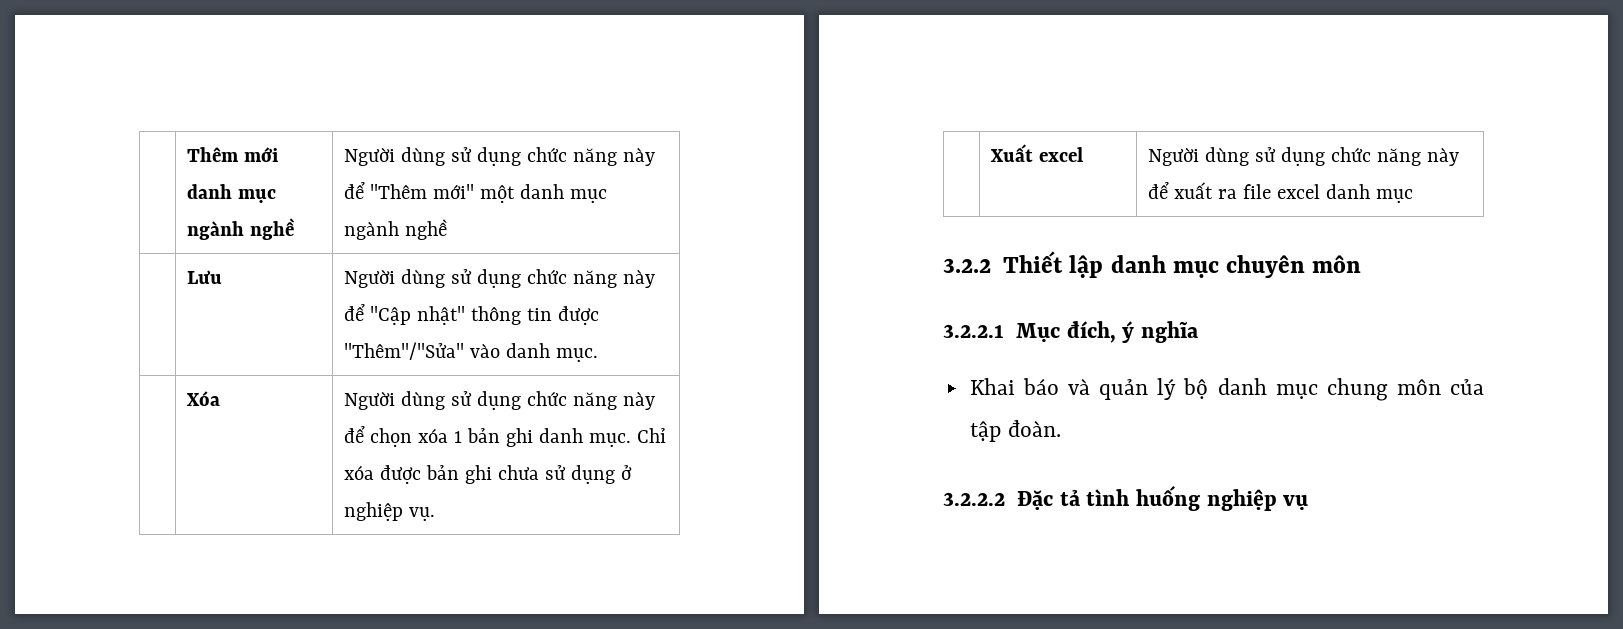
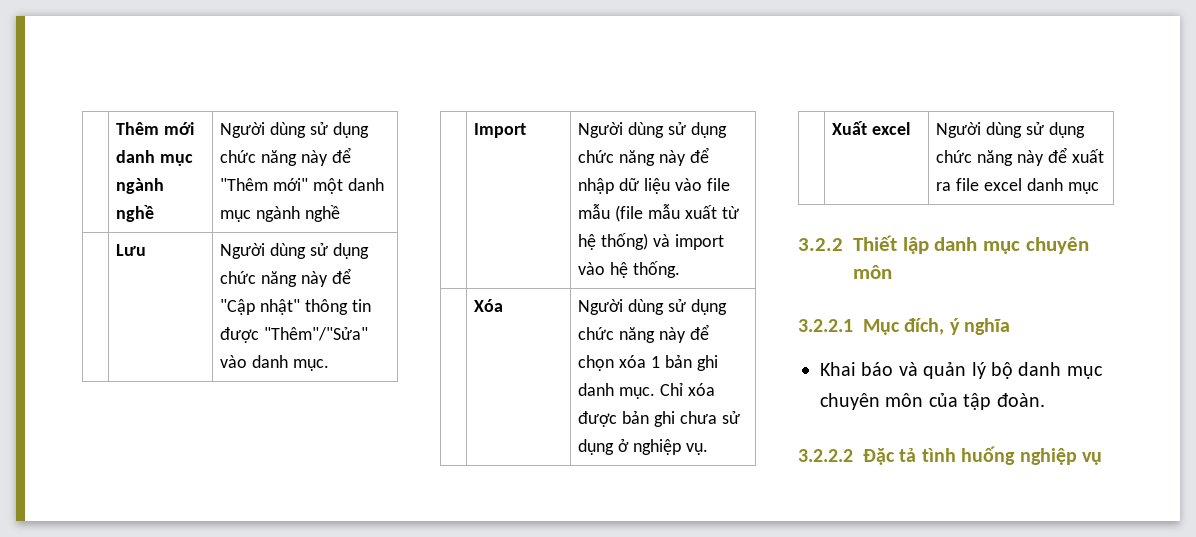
(599, 355) none -> [474,123,527,138] [578,122,727,138] [578,147,709,166] [578,178,730,194] [578,204,739,222] [578,233,724,250] [578,261,680,278] // | Import | Người dùng sử dụng chức năng này để nhập dữ liệu vào file mẫu (file mẫu xuất từ hệ thống) và import vào hệ thống.
[1326,378,1388,401] chung -> [820,393,880,410] chuyên

